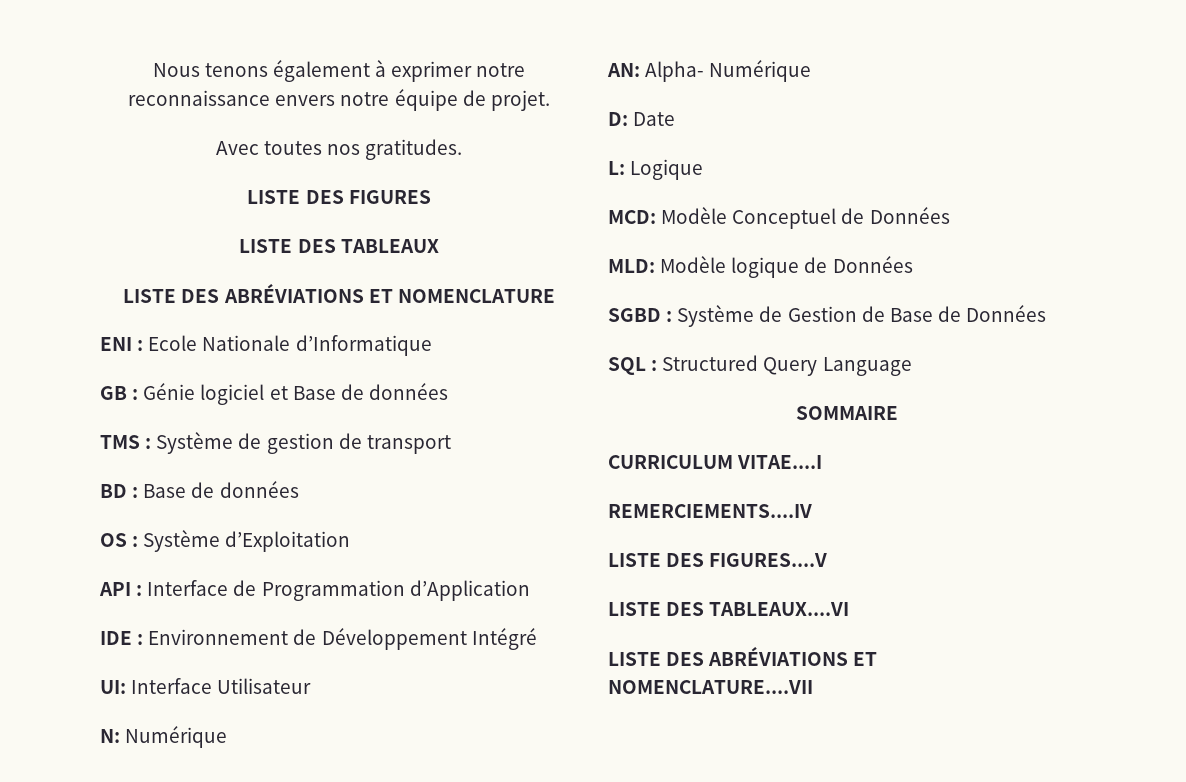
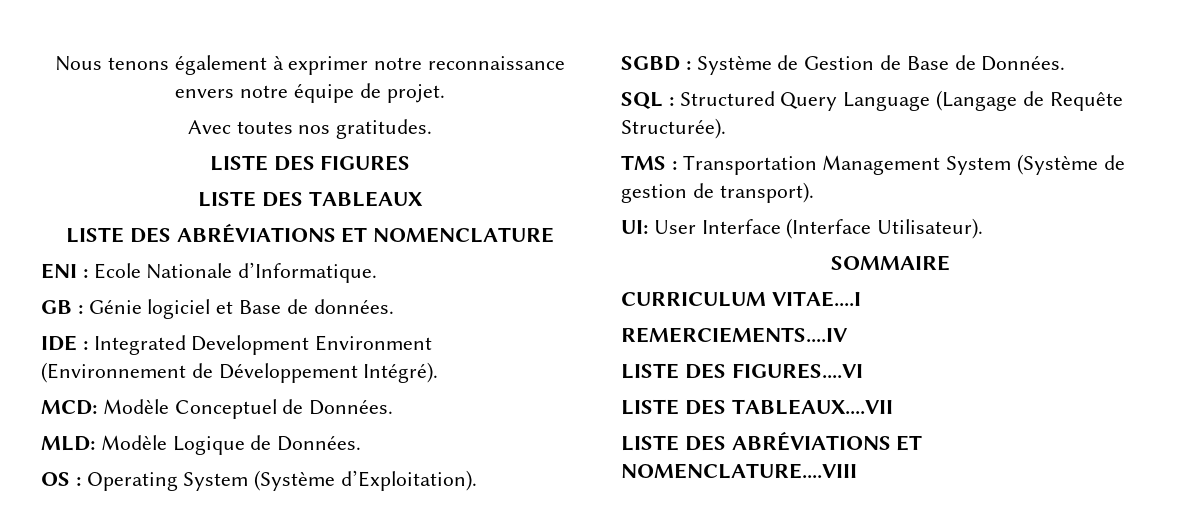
[295,335,432,356] d’Informatique -> [238,262,378,283] d’Informatique.
[368,383,448,400] [100,432,451,454] [100,481,299,498] [100,530,351,552] [99,580,530,601] [100,628,537,650] [100,678,312,694] [100,726,228,748] [607,60,812,82] [608,112,676,126] [608,159,704,180] données // TMS : Système de gestion de transport // BD : Base de données // OS : Système d’Exploitation // API : Interface de Programmation d’Application // IDE : Environnement de Développement Intégré // UI: Interface Utilisateur // N: Numérique // AN: Alpha- Numérique // D: Date // L: Logique -> [313,299,394,314] [41,335,433,355] [41,362,439,383] données. // IDE : Integrated Development Environment (Environnement de Développement Intégré).
[869,207,950,224] Données -> [309,399,394,415] Données.
[731,256,913,278] logique de Données -> [172,435,362,455] [41,470,478,491] Logique de Données. // OS : Operating System (Système d’Exploitation).
[966,305,1047,322] Données -> [981,55,1066,71] Données.
(912, 366) none -> [936,90,1123,111] [621,118,726,139] [621,154,1125,175] [621,182,814,203] [621,218,984,239] (Langage de Requête Structurée). // TMS : Transportation Management System (Système de gestion de transport). // UI: User Interface (Interface Utilisateur).
[709,553,828,567] [608,602,850,616] [608,646,878,666] [608,680,813,694] FIGURES....V // LISTE DES TABLEAUX....VI // LISTE DES ABRÉVIATIONS ET NOMENCLATURE....VII -> [731,363,863,379] [621,399,893,415] [621,431,923,451] [621,463,857,479] FIGURES....VI // LISTE DES TABLEAUX....VII // LISTE DES ABRÉVIATIONS ET NOMENCLATURE....VIII

